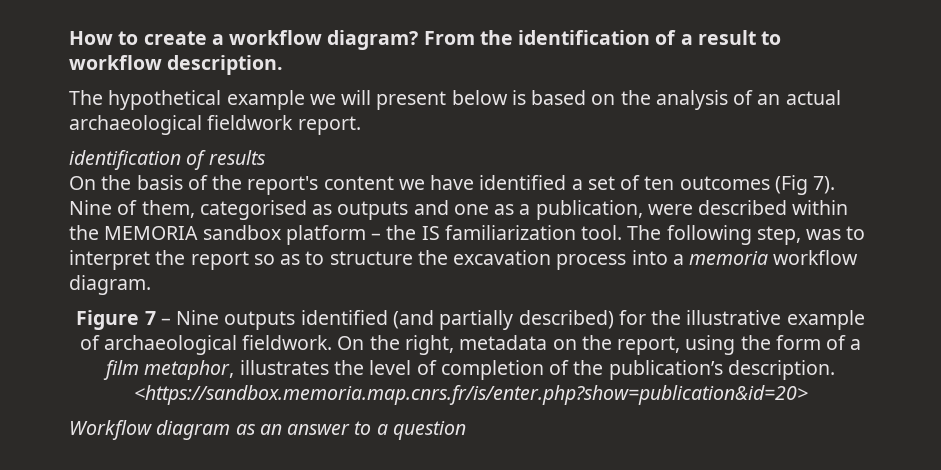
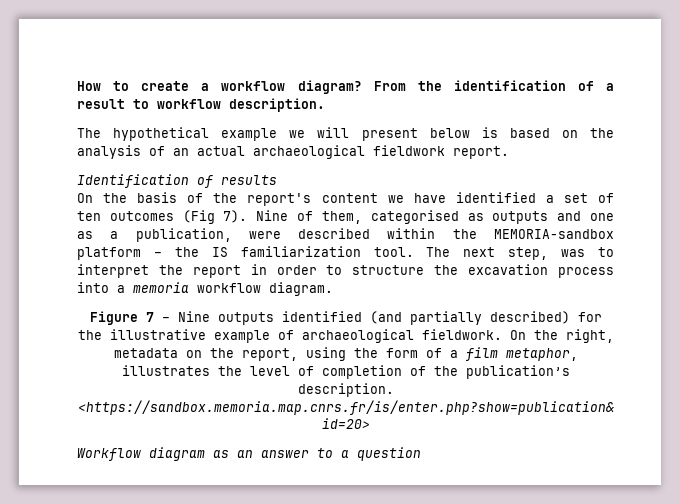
[69,150,181,170] identification -> [77,174,189,188] Identification
[104,225,281,240] MEMORIA sandbox -> [493,229,614,239] MEMORIA-sandbox
[666,225,752,245] following -> [463,247,496,257] next
[253,254,301,265] so as -> [250,264,317,275] in order

